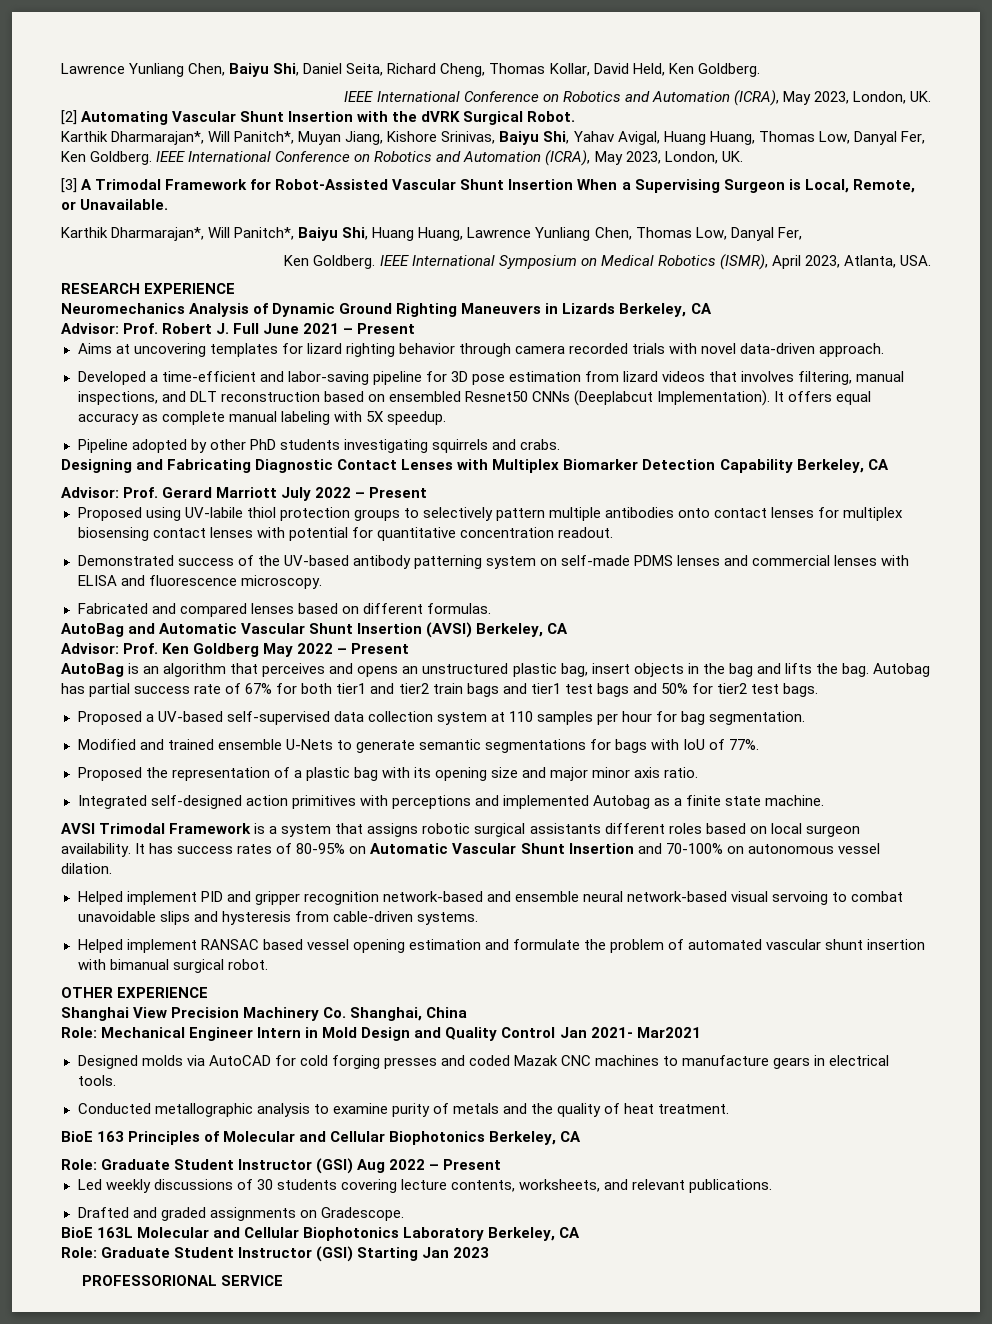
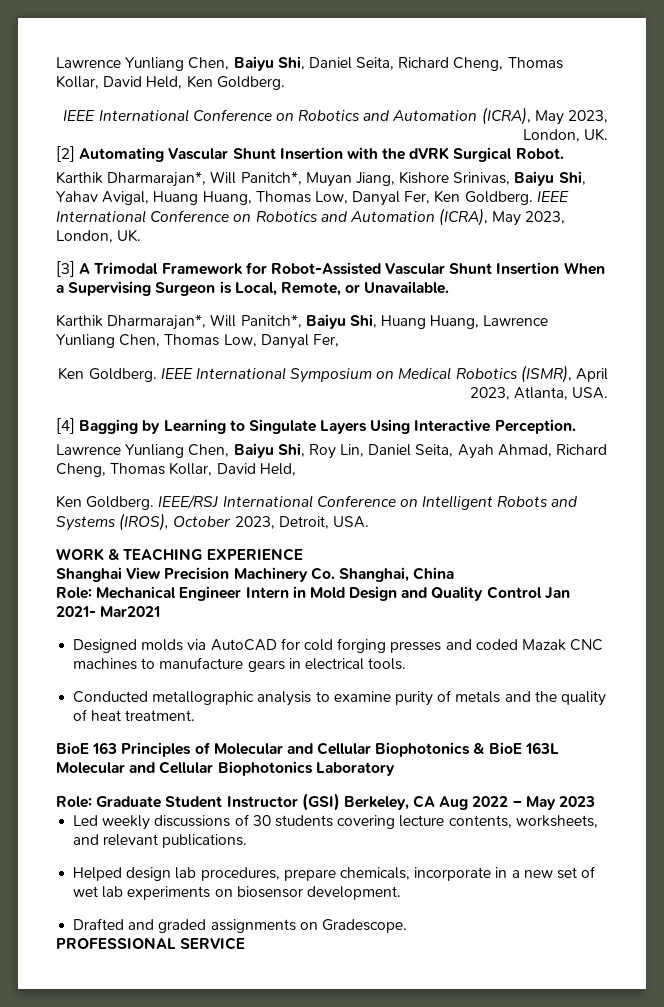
[61,283,236,294] [61,303,712,317] [61,323,416,334] [77,343,885,357] [77,371,905,385] [77,390,872,406] [77,411,446,425] [77,439,560,453] [61,459,889,473] [61,487,428,501] [77,507,904,521] [77,527,613,541] [77,555,910,569] [77,575,322,589] [77,603,491,617] [61,622,569,638] [61,643,410,657] [61,663,931,677] [61,683,819,697] [77,711,806,725] [77,739,760,753] [77,767,699,781] [77,795,825,809] [61,823,860,837] [61,843,880,857] [61,863,112,874] [77,891,904,905] [77,911,478,925] [77,939,926,953] [77,959,268,973] [61,987,113,998] RESEARCH EXPERIENCE // Neuromechanics Analysis of Dynamic Ground Righting Maneuvers in Lizards Berkeley, CA // Advisor: Prof. Robert J. Full June 2021 – Present // Aims at uncovering templates for lizard righting behavior through camera recorded trials with novel data-driven approach. // Developed a time-efficient and labor-saving pipeline for 3D pose estimation from lizard videos that involves filtering, manual inspections, and DLT reconstruction based on ensembled Resnet50 CNNs (Deeplabcut Implementation). It offers equal accuracy as complete manual labeling with 5X speedup. // Pipeline adopted by other PhD students investigating squirrels and crabs. // Designing and Fabricating Diagnostic Contact Lenses with Multiplex Biomarker Detection Capability Berkeley, CA // Advisor: Prof. Gerard Marriott July 2022 – Present // Proposed using UV-labile thiol protection groups to selectively pattern multiple antibodies onto contact lenses for multiplex biosensing contact lenses with potential for quantitative concentration readout. // Demonstrated success of the UV-based antibody patterning system on self-made PDMS lenses and commercial lenses with ELISA and fluorescence microscopy. // Fabricated and compared lenses based on different formulas. // AutoBag and Automatic Vascular Shunt Insertion (AVSI) Berkeley, CA // Advisor: Prof. Ken Goldberg May 2022 – Present // AutoBag is an algorithm that perceives and opens an unstructured plastic bag, insert objects in the bag and lifts the bag. Autobag has partial success rate of 67% for both tier1 and tier2 train bags and tier1 test bags and 50% for tier2 test bags. // Proposed a UV-based self-supervised data collection system at 110 samples per hour for bag segmentation. // Modified and trained ensemble U-Nets to generate semantic segmentations for bags with IoU of 77%. // Proposed the representation of a plastic bag with its opening size and major minor axis ratio. // Integrated self-designed action primitives with perceptions and implemented Autobag as a finite state machine. // AVSI Trimodal Framework is a system that assigns robotic surgical assistants different roles based on local surgeon availability. It has success rates of 80-95% on Automatic Vascular Shunt Insertion and 70-100% on autonomous vessel dilation. // Helped implement PID and gripper recognition network-based and ensemble neural network-based visual servoing to combat unavoidable slips and hysteresis from cable-driven systems. // Helped implement RANSAC based vessel opening estimation and formulate the problem of automated vascular shunt insertion with bimanual surgical robot. // OTHER -> [56,418,576,434] [56,443,608,459] [56,462,296,477] [56,495,578,510] [56,513,369,531] [56,548,203,561] [4] Bagging by Learning to Singulate Layers Using Interactive Perception. // Lawrence Yunliang Chen, Baiyu Shi, Roy Lin, Daniel Seita, Ayah Ahmad, Richard Cheng, Thomas Kollar, David Held, // Ken Goldberg. IEEE/RSJ International Conference on Intelligent Robots and Systems (IROS), October 2023, Detroit, USA. // WORK & TEACHING
[489,1131,582,1145] [61,1158,354,1174] Berkeley, CA // Role: Graduate Student Instructor (GSI) -> [473,742,559,754] [56,761,395,776] [56,793,436,811] & BioE 163L Molecular and Cellular Biophotonics Laboratory // Role: Graduate Student Instructor (GSI) Berkeley, CA
[443,1159,502,1170] Present -> [525,796,596,810] May 2023
(773, 1186) none -> [73,866,596,881] [73,886,401,900] // Helped design lab procedures, prepare chemicals, incorporate in a new set of wet lab experiments on biosensor development.
[61,1227,581,1241] [61,1246,490,1262] [81,1275,217,1286] BioE 163L Molecular and Cellular Biophotonics Laboratory Berkeley, CA // Role: Graduate Student Instructor (GSI) Starting Jan 2023 // PROFESSORIONAL -> [56,938,176,949] PROFESSIONAL

